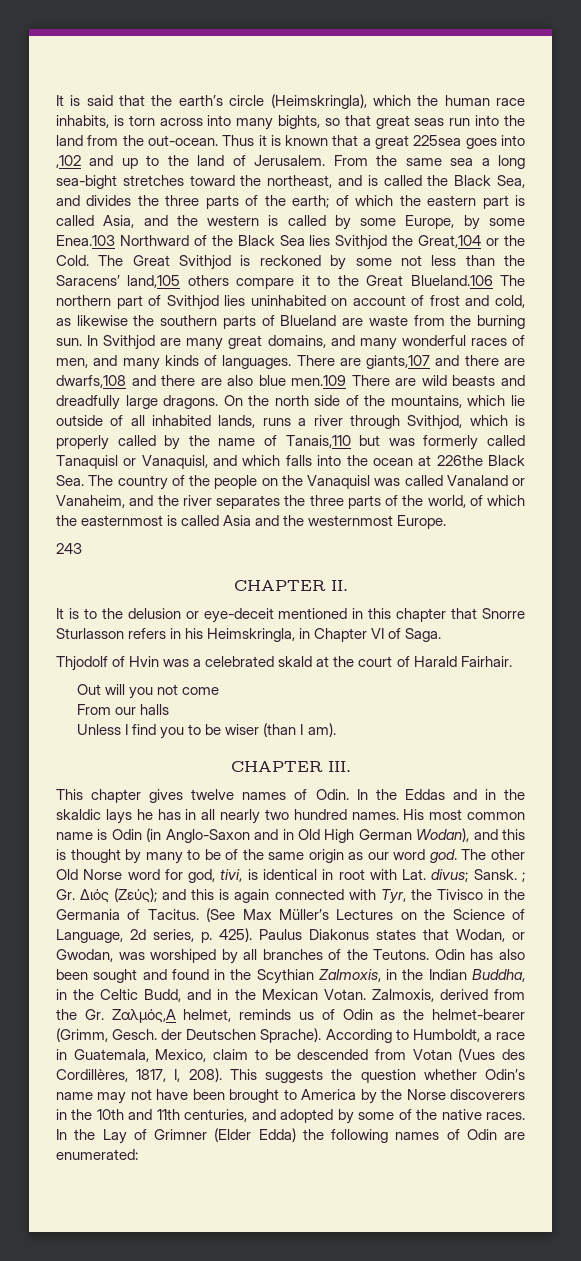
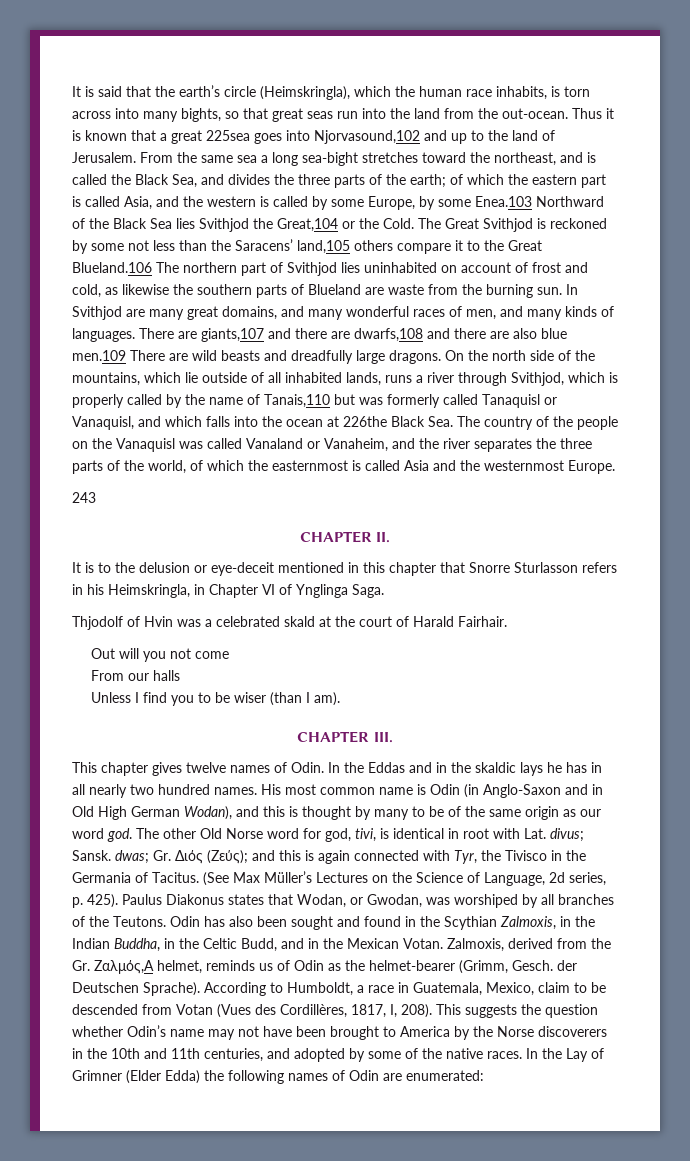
[56,155,81,168] ,102 -> [314,130,420,144] Njorvasound,102
(402, 633) none -> [296,584,348,598] Ynglinga
[522,872,525,882] ; -> [115,850,149,864] dwas;

